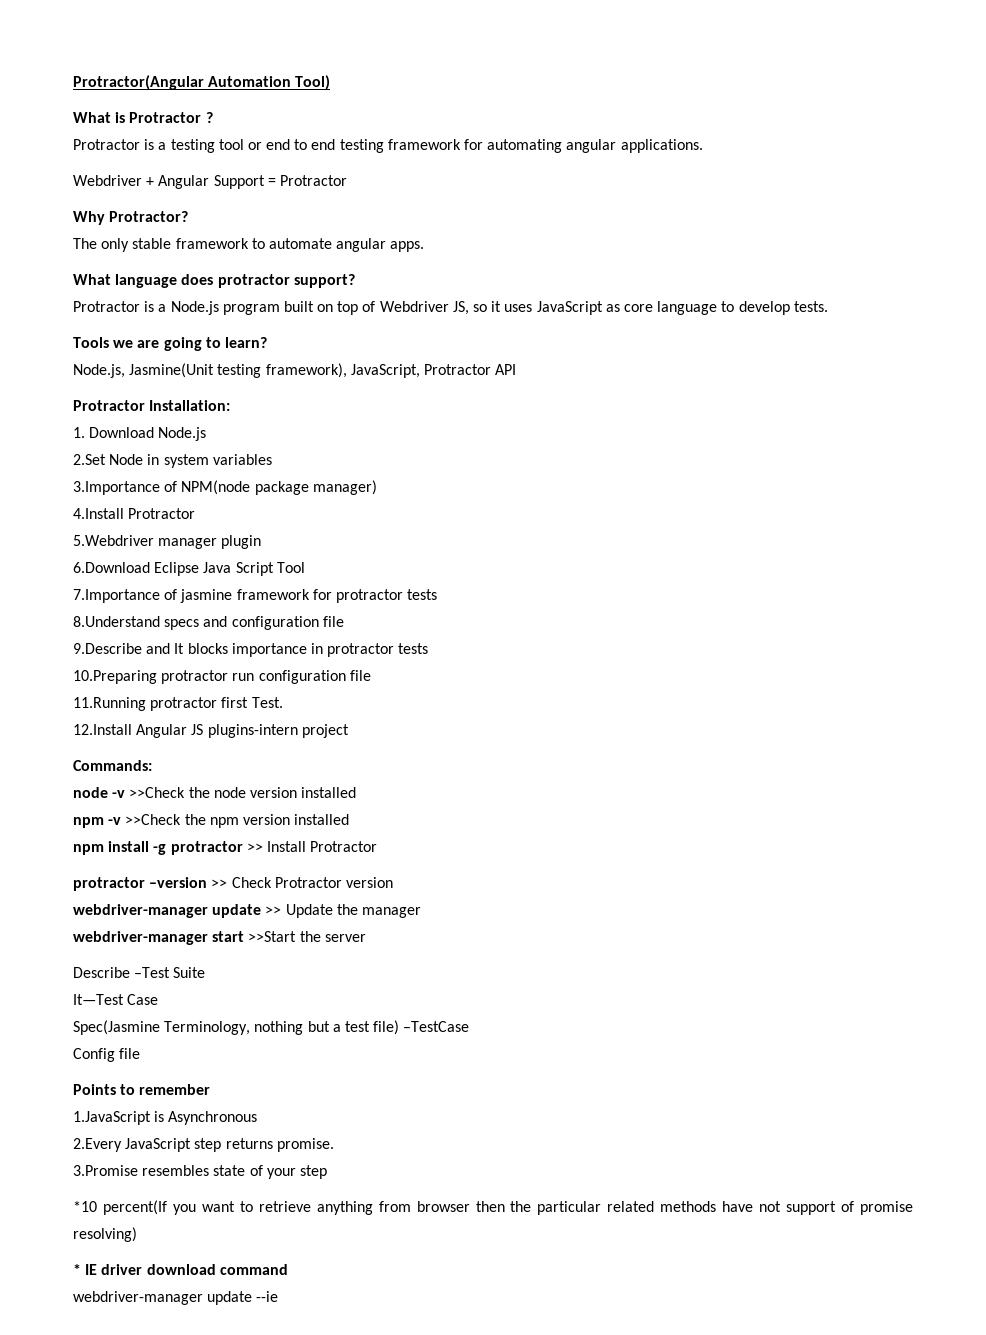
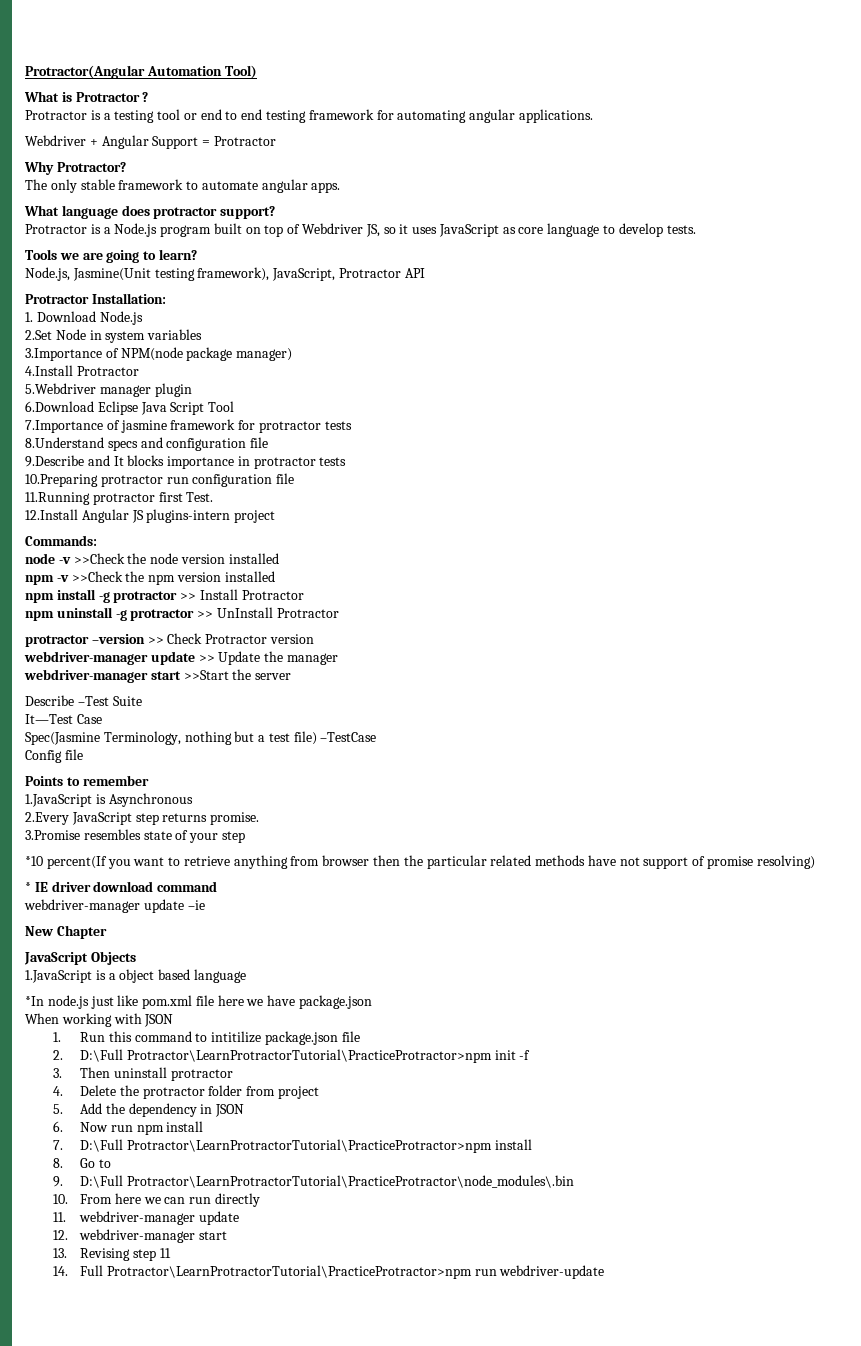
(378, 846) none -> [25,607,339,621] // npm uninstall -g protractor >> UnInstall Protractor
[256,1291,279,1302] --ie -> [187,900,205,910] [25,925,107,939] [24,951,136,965] [25,969,246,983] [25,995,373,1009] [25,1013,174,1027] [52,1031,360,1045] [52,1049,531,1063] [52,1067,233,1081] [52,1085,320,1099] [52,1103,245,1117] [52,1121,204,1135] [52,1139,532,1153] [52,1158,111,1168] [52,1175,574,1188] [52,1193,261,1207] [52,1211,239,1225] [52,1229,227,1243] [52,1248,171,1261] [52,1265,605,1279] –ie // New Chapter // JavaScript Objects // 1.JavaScript is a object based language // *In node.js just like pom.xml file here we have package.json // When working with JSON // 1. Run this command to intitilize package.json file // 2. D:\Full Protractor\LearnProtractorTutorial\PracticeProtractor>npm init -f // 3. Then uninstall protractor // 4. Delete the protractor folder from project // 5. Add the dependency in JSON // 6. Now run npm install // 7. D:\Full Protractor\LearnProtractorTutorial\PracticeProtractor>npm install // 8. Go to // 9. D:\Full Protractor\LearnProtractorTutorial\PracticeProtractor\node_modules\.bin // 10. From here we can run directly // 11. webdriver-manager update // 12. webdriver-manager start // 13. Revising step 11 // 14. Full Protractor\LearnProtractorTutorial\PracticeProtractor>npm run webdriver-update

